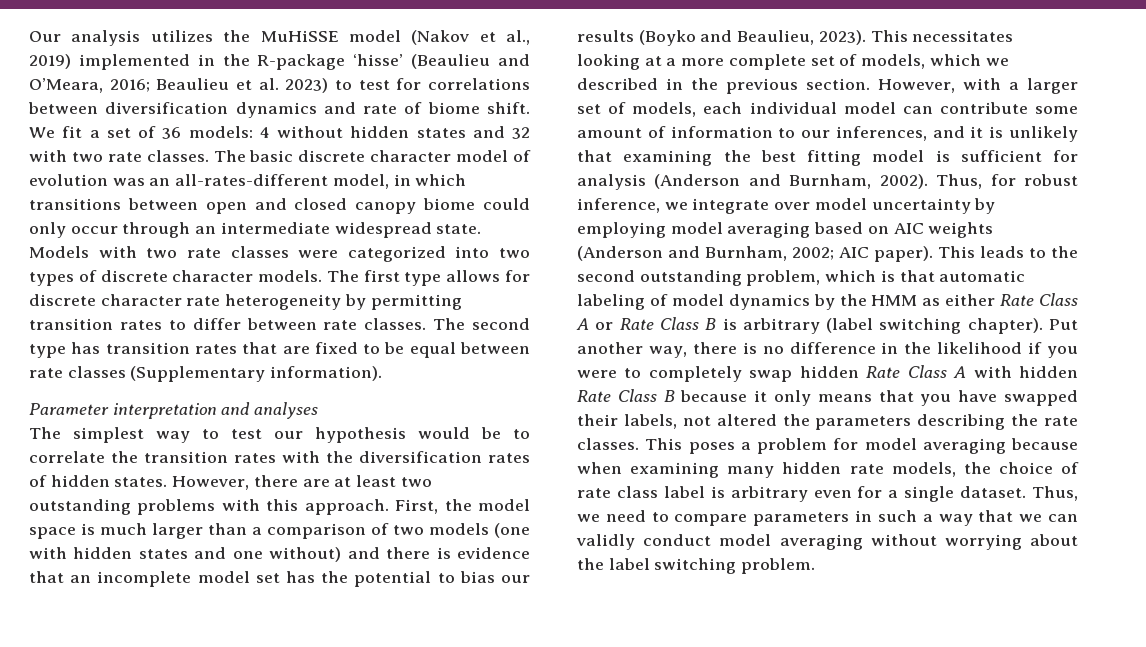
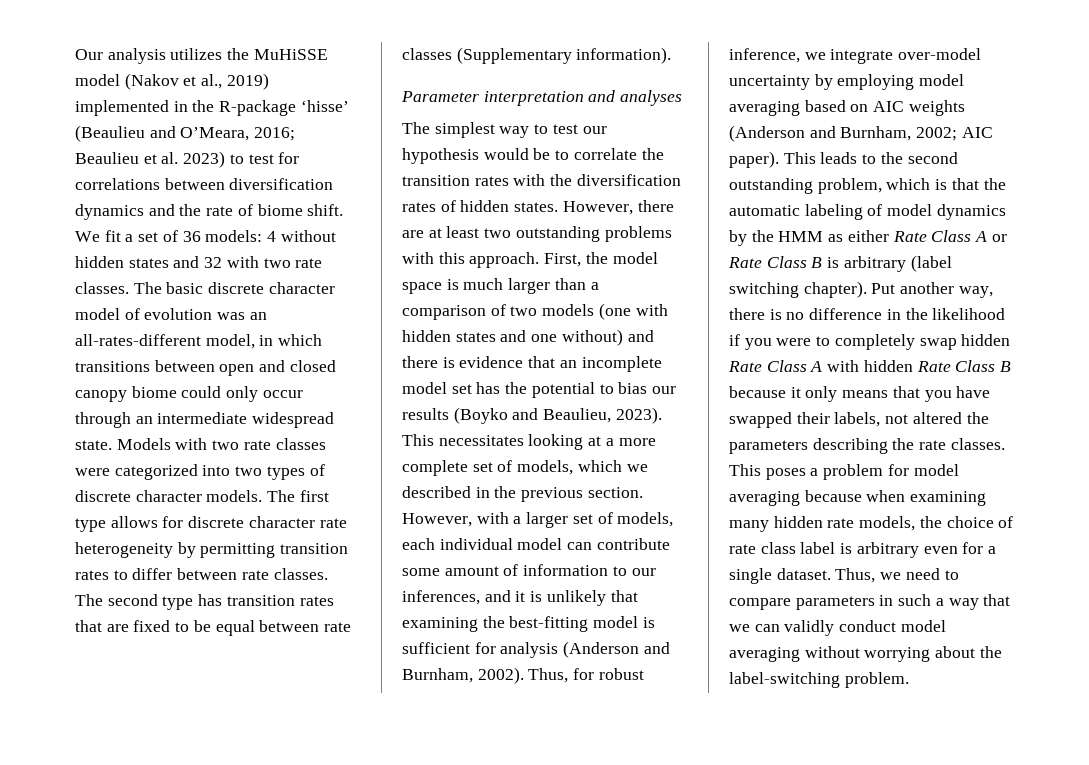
(356, 108) none -> [179,204,202,216] the
[760,150,861,166] best fitting -> [509,616,589,632] best-fitting
[774,198,867,210] over model -> [898,48,982,60] over-model
(935, 276) none -> [983,178,1006,190] the
[608,558,737,574] label switching -> [729,672,840,688] label-switching

